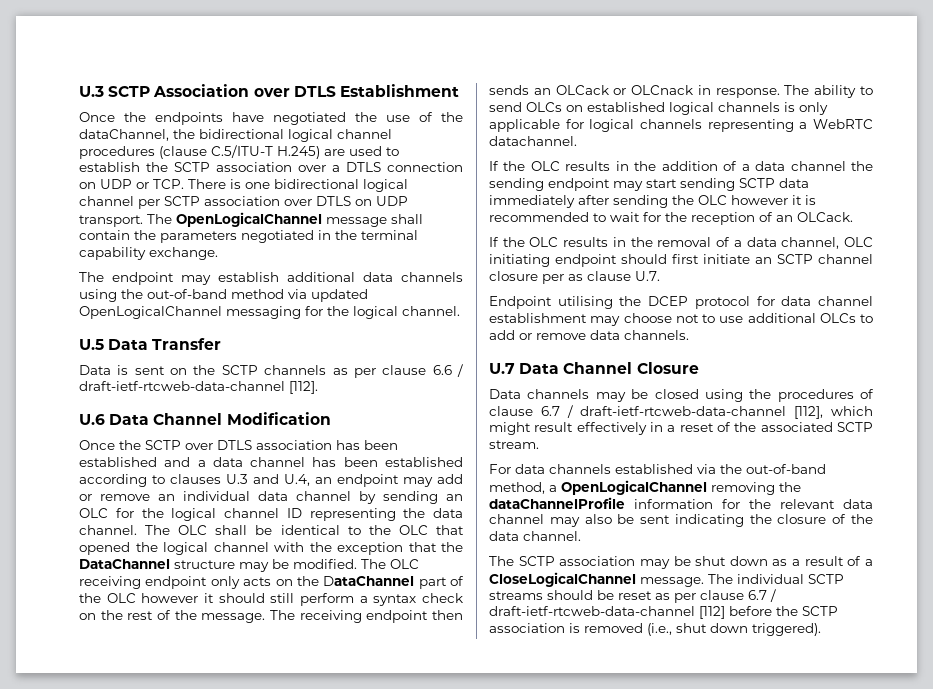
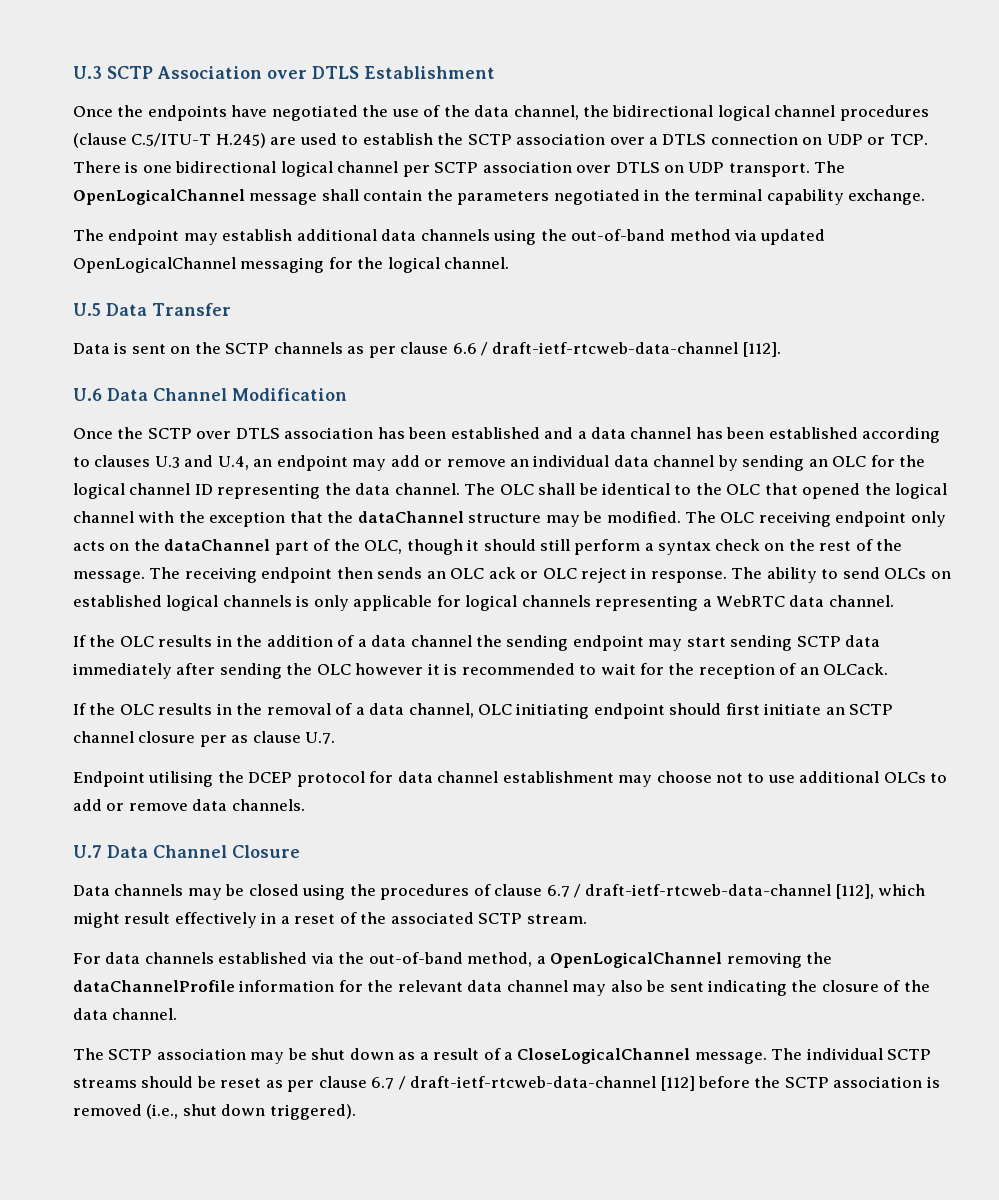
[79,129,169,141] dataChannel, -> [474,105,579,120] data channel,
[79,559,170,569] DataChannel -> [357,511,464,523] dataChannel
[323,576,415,586] DataChannel -> [164,539,271,551] dataChannel
[106,593,199,603] OLC however -> [364,539,463,555] OLC, though
[555,85,694,95] OLCack or OLCnack -> [450,567,628,583] OLC ack or OLC reject
[489,136,577,146] datachannel. -> [789,595,894,607] data channel.

